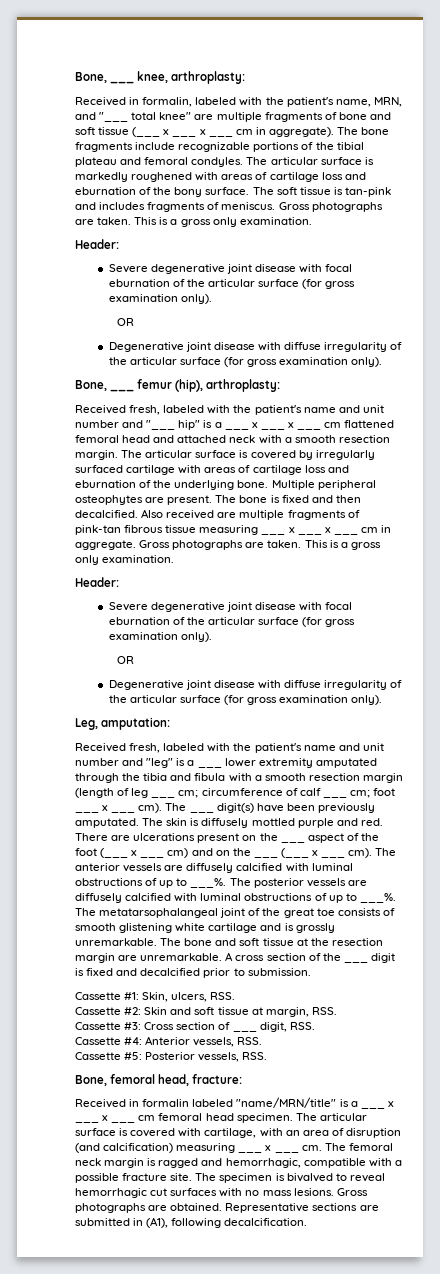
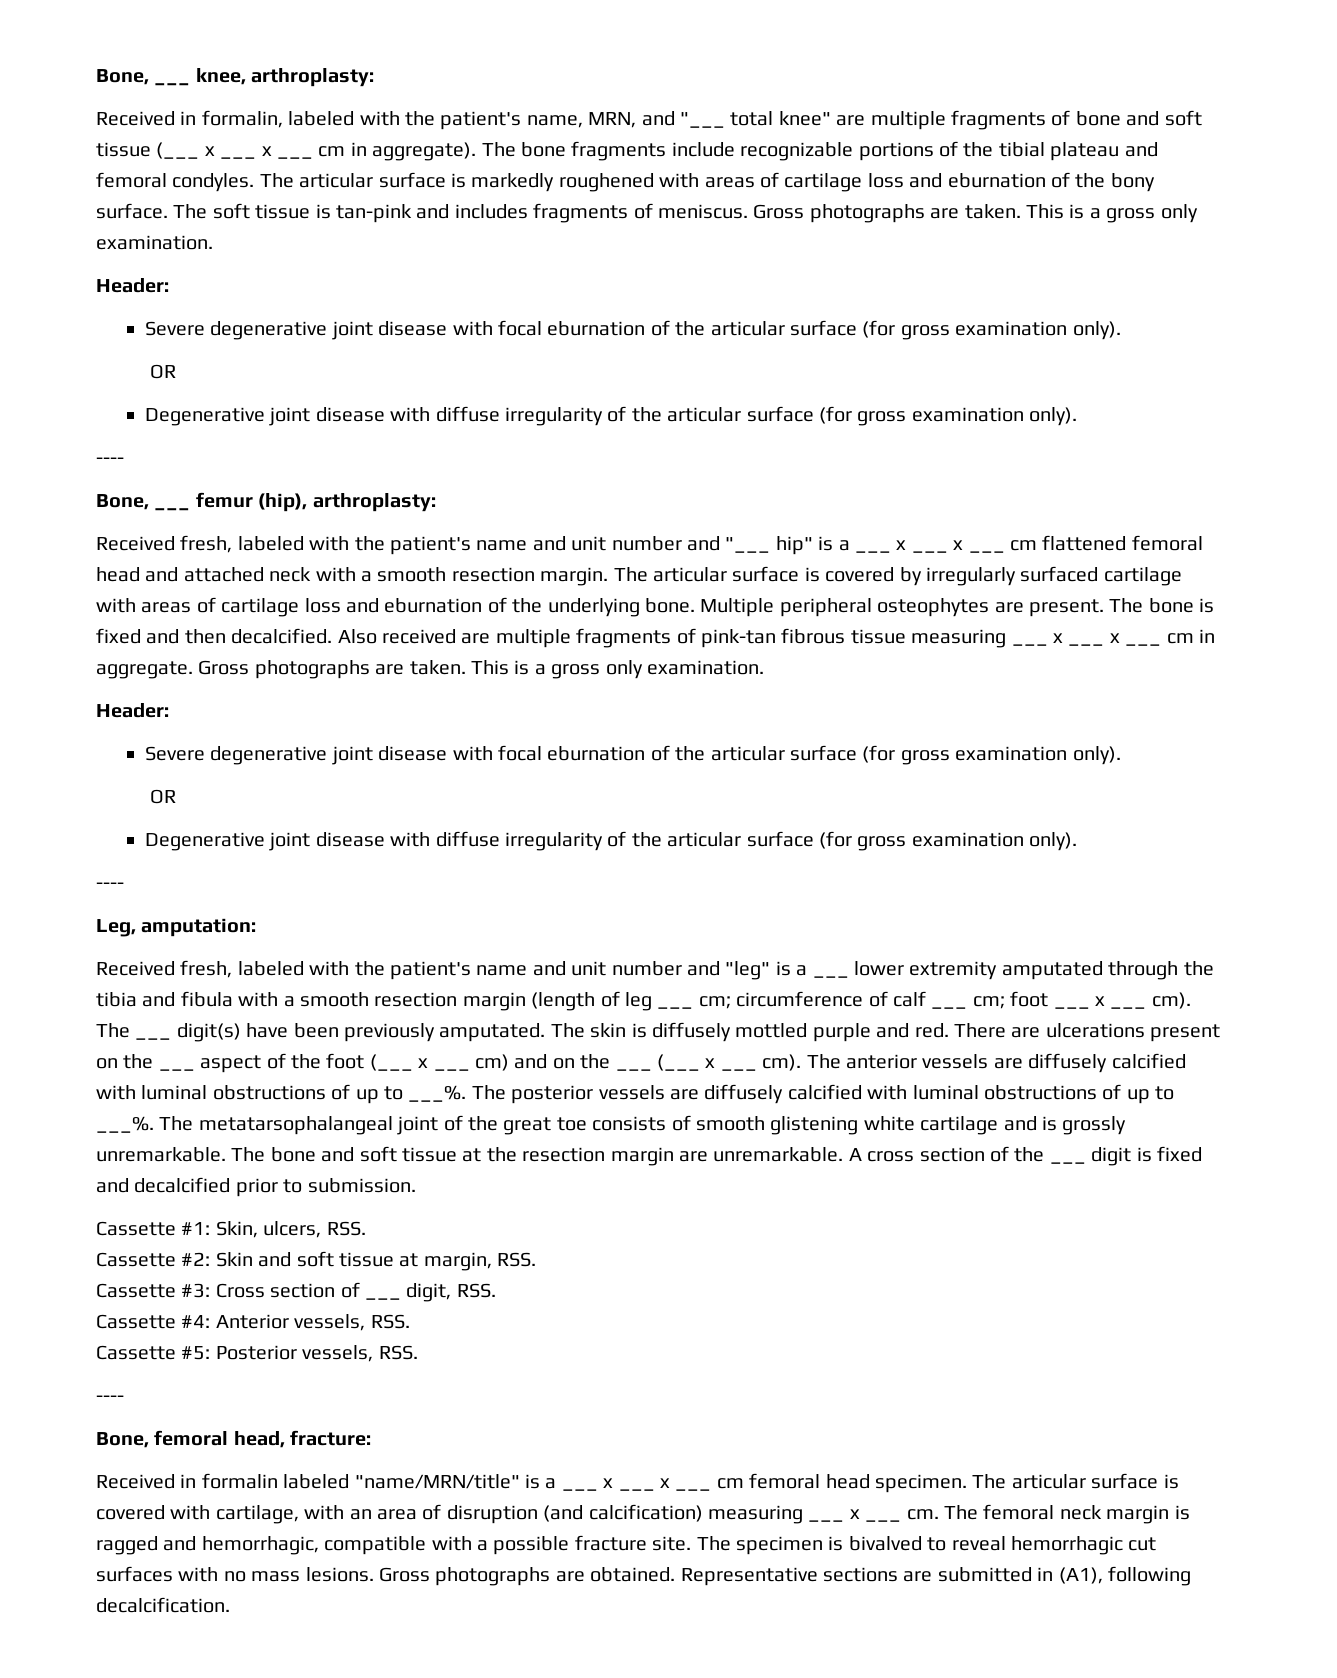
(383, 362) none -> [96,457,124,464] // ----
(383, 700) none -> [96,882,124,889] // ----
(268, 1056) none -> [96,1395,124,1402] // ----

